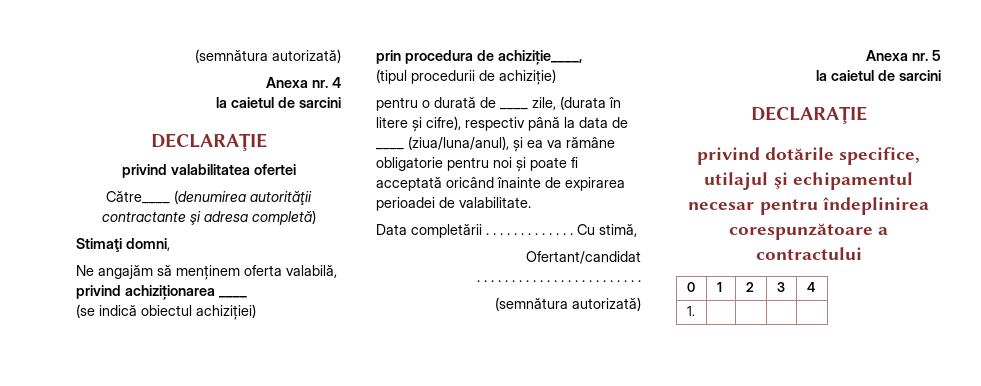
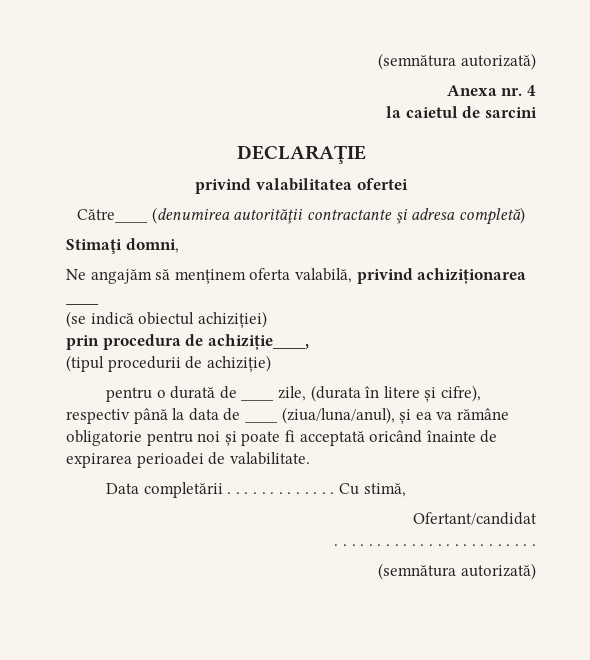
[866,50,941,61] [816,70,941,81] [750,106,867,124] [696,147,921,165] [704,172,913,190] [688,197,929,215] [728,223,889,240] [755,247,862,260] [686,282,695,292] [716,282,722,292] [745,282,754,292] [776,282,785,292] [806,282,815,292] [686,306,695,316] // Anexa nr. 5 // la caietul de sarcini // DECLARAŢIE // privind dotările specifice, utilajul şi echipamentul necesar pentru îndeplinirea corespunzătoare a contractului // 0 | 1 | 2 | 3 | 4 // 1. | | | | -> (536, 571) none

